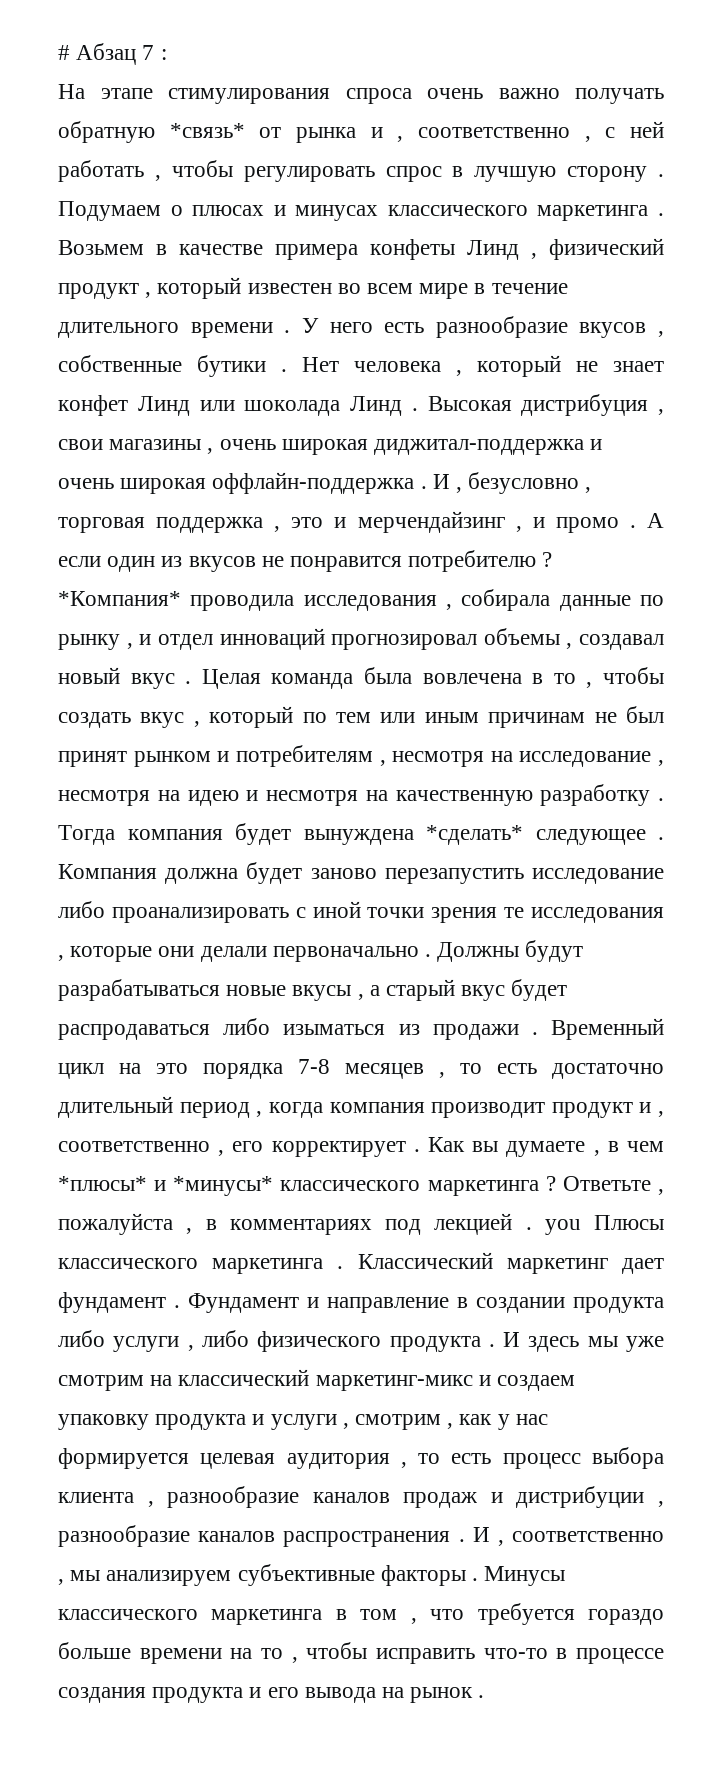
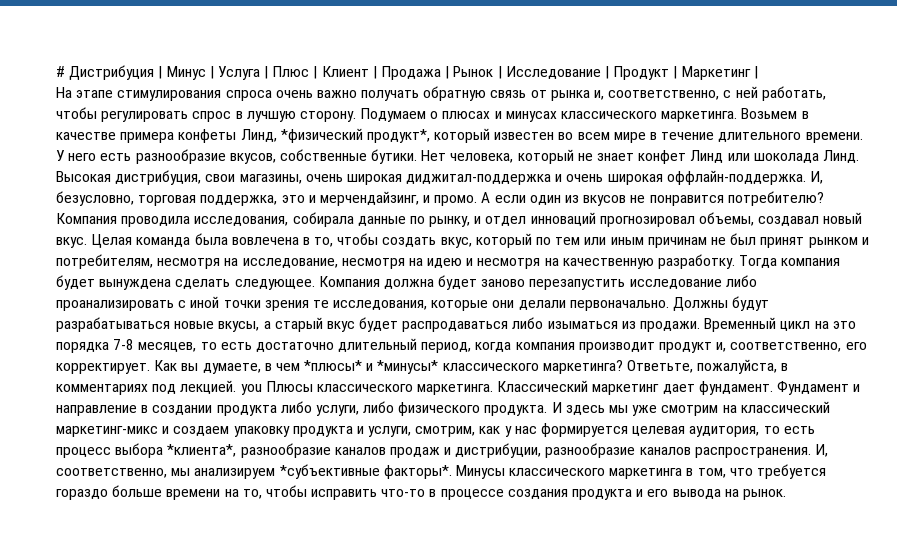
[76,43,167,65] Абзац 7 : -> [69,65,758,80] Дистрибуция | Минус | Услуга | Плюс | Клиент | Продажа | Рынок | Исследование | Продукт | Маркетинг |
[169,123,245,138] *связь* -> [490,90,527,98] связь
[370,121,664,142] [58,160,161,182] и , соответственно , с ней работать , -> [594,86,826,101] и, соответственно, с ней работать,
[567,166,664,182] сторону . -> [299,111,356,122] сторону.
[537,205,664,221] маркетинга . -> [661,111,738,122] маркетинга.
[467,238,664,260] [58,283,152,299] Линд , физический продукт , -> [240,128,430,143] Линд, *физический продукт*,
[190,322,291,338] времени . -> [805,132,863,143] времени.
[579,322,664,338] [58,355,462,377] вкусов , собственные бутики . Нет человека , -> [229,149,514,164] вкусов, собственные бутики. Нет человека,
[350,394,664,416] [58,439,214,454] Линд . Высокая дистрибуция , свои магазины , -> [822,150,859,163] [56,170,302,185] Линд. Высокая дистрибуция, свои магазины,
[212,472,592,494] [58,511,636,533] оффлайн-поддержка . И , безусловно , торговая поддержка , это и мерчендайзинг , и промо . -> [666,170,824,185] [56,191,478,206] оффлайн-поддержка. И, безусловно, торговая поддержка, это и мерчендайзинг, и промо.
[408,550,553,572] [58,591,452,611] потребителю ? *Компания* проводила исследования , -> [727,191,824,206] [56,213,289,227] потребителю? Компания проводила исследования,
[58,634,133,650] рынку , -> [429,216,471,227] рынку,
[483,628,664,650] [58,667,192,689] объемы , создавал новый вкус . -> [699,212,863,226] [56,237,87,248] объемы, создавал новый вкус.
[553,667,665,688] [58,712,200,728] то , чтобы создать вкус , -> [314,233,472,248] то, чтобы создать вкус,
[235,745,664,767] потребителям , несмотря на исследование , -> [56,254,338,269] потребителям, несмотря на исследование,
[540,784,664,806] разработку . -> [658,254,736,269] разработку.
[426,825,664,845] *сделать* следующее . -> [175,279,315,290] сделать следующее.
[530,907,664,923] [58,955,64,961] исследования , -> [333,300,428,310] исследования,
[272,946,432,962] первоначально . -> [569,300,669,311] первоначально.
[292,985,364,1001] вкусы , -> [218,321,260,332] вкусы,
[432,1024,538,1040] продажи . -> [640,321,701,332] продажи.
[345,1063,445,1079] месяцев , -> [138,342,197,352] месяцев,
[179,1102,263,1118] период , -> [421,342,472,353] период,
[639,1102,664,1117] [58,1137,600,1157] и , соответственно , его корректирует . Как вы думаете , -> [716,342,867,352] [56,360,261,374] и, соответственно, его корректирует. Как вы думаете,
[427,1176,664,1196] [58,1213,193,1235] маркетинга ? Ответьте , пожалуйста , -> [542,359,778,374] маркетинга? Ответьте, пожалуйста,
[434,1213,532,1235] лекцией . -> [180,380,237,394] лекцией.
[212,1258,344,1274] маркетинга . -> [417,384,494,395] маркетинга.
[58,1292,180,1313] фундамент . -> [698,381,773,395] фундамент.
[113,1330,495,1352] услуги , либо физического продукта . -> [315,401,548,416] услуги, либо физического продукта.
[270,1414,454,1430] услуги , смотрим , -> [368,426,476,437] услуги, смотрим,
[286,1453,407,1469] аудитория , -> [689,426,760,437] аудитория,
[58,1492,154,1507] клиента , -> [167,444,237,457] *клиента*,
[516,1486,664,1508] [58,1525,664,1547] [58,1564,479,1586] дистрибуции , разнообразие каналов распространения . И , соответственно , мы анализируем субъективные факторы . -> [455,443,829,458] [56,464,452,479] дистрибуции, разнообразие каналов распространения. И, соответственно, мы анализируем *субъективные факторы*.
[360,1609,417,1624] том , -> [697,468,726,478] том,
[261,1648,298,1663] то , -> [242,489,262,499] то,
[410,1687,485,1703] рынок . -> [742,489,786,500] рынок.

